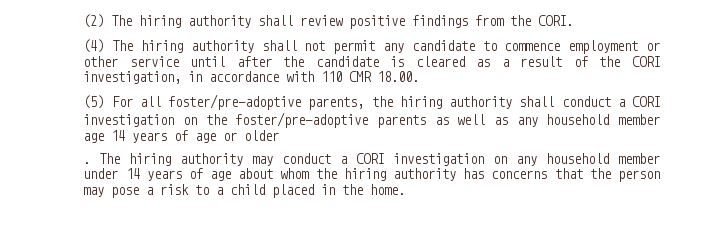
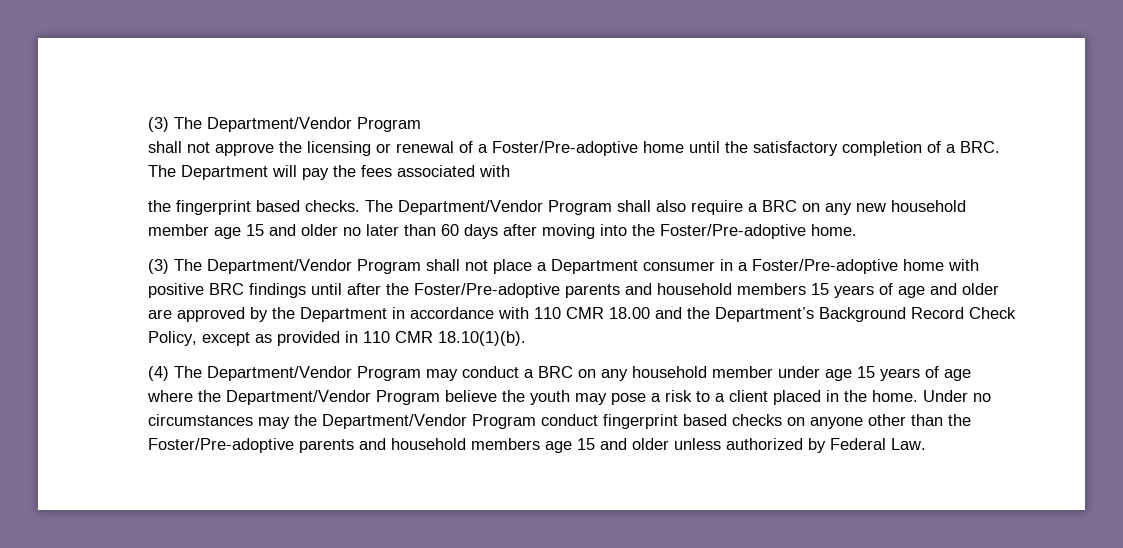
[83,14,574,29] [83,39,660,54] [83,56,660,67] [83,71,182,84] (2) The hiring authority shall review positive findings from the CORI. // (4) The hiring authority shall not permit any candidate to commence employment or other service until after the candidate is cleared as a result of the CORI investigation, -> [147,117,421,132] [147,141,1000,156] [147,165,510,180] [147,200,966,215] [147,224,857,239] [147,259,979,274] [147,283,999,298] [147,307,387,322] (3) The Department/Vendor Program // shall not approve the licensing or renewal of a Foster/Pre-adoptive home until the satisfactory completion of a BRC. The Department will pay the fees associated with // the fingerprint based checks. The Department/Vendor Program shall also require a BRC on any new household member age 15 and older no later than 60 days after moving into the Foster/Pre-adoptive home. // (3) The Department/Vendor Program shall not place a Department consumer in a Foster/Pre-adoptive home with positive BRC findings until after the Foster/Pre-adoptive parents and household members 15 years of age and older are approved by the Department
[377,71,420,82] [83,94,660,110] [83,112,660,128] [83,130,280,143] [83,153,244,166] 18.00. // (5) For all foster/pre-adoptive parents, the hiring authority shall conduct a CORI investigation on the foster/pre-adoptive parents as well as any household member age 14 years of age or older // . The hiring authority -> [608,307,1016,322] [147,331,526,346] [147,366,421,381] 18.00 and the Department’s Background Record Check Policy, except as provided in 110 CMR 18.10(1)(b). // (4) The Department/Vendor Program
[356,153,485,166] CORI investigation -> [537,366,573,378] BRC
[125,168,660,182] 14 years of age about whom the hiring authority has concerns that the person -> [824,366,971,381] [146,390,570,405] age 15 years of age where the Department/Vendor Program believe the youth
[230,184,266,195] child -> [728,390,768,402] client
(406, 189) none -> [922,390,991,402] [147,414,971,429] [147,438,926,453] Under no circumstances may the Department/Vendor Program conduct fingerprint based checks on anyone other than the Foster/Pre-adoptive parents and household members age 15 and older unless authorized by Federal Law.

